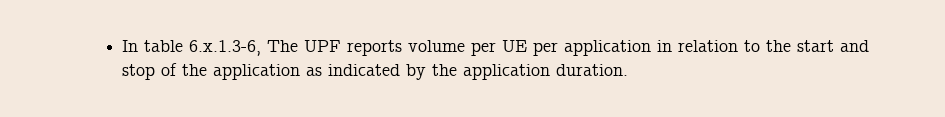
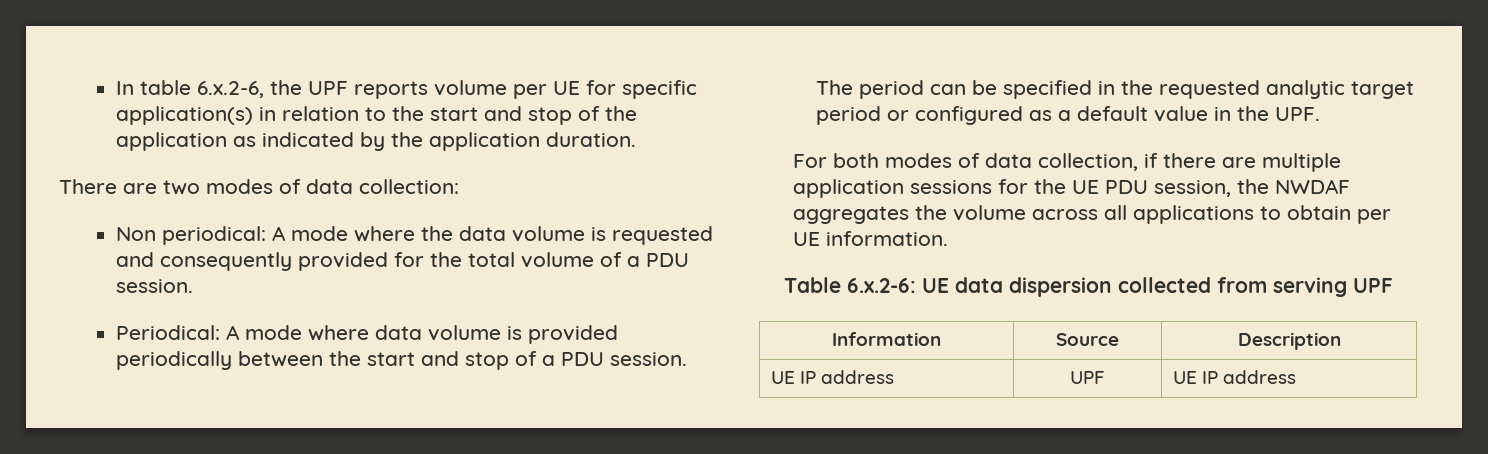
[189,40,299,56] 6.x.1.3-6, The -> [197,80,303,98] 6.x.2-6, the
[533,40,652,56] per application -> [586,80,698,99] [116,106,254,125] for specific application(s)
(629, 70) none -> [59,179,459,195] [116,226,714,245] [116,252,690,271] [116,279,194,293] [116,325,619,344] [116,351,688,370] [816,80,1415,99] [816,106,1321,125] [793,153,1342,172] [793,179,1351,198] [793,205,1392,224] [793,231,949,246] [783,277,1393,297] [832,332,941,346] [1056,333,1119,346] [1237,332,1341,350] [770,370,894,384] [1070,371,1105,384] [1172,370,1296,384] // There are two modes of data collection: // Non periodical: A mode where the data volume is requested and consequently provided for the total volume of a PDU session. // Periodical: A mode where data volume is provided periodically between the start and stop of a PDU session. The period can be specified in the requested analytic target period or configured as a default value in the UPF. // For both modes of data collection, if there are multiple application sessions for the UE PDU session, the NWDAF aggregates the volume across all applications to obtain per UE information. // Table 6.x.2-6: UE data dispersion collected from serving UPF // Information | Source | Description // UE IP address | UPF | UE IP address

